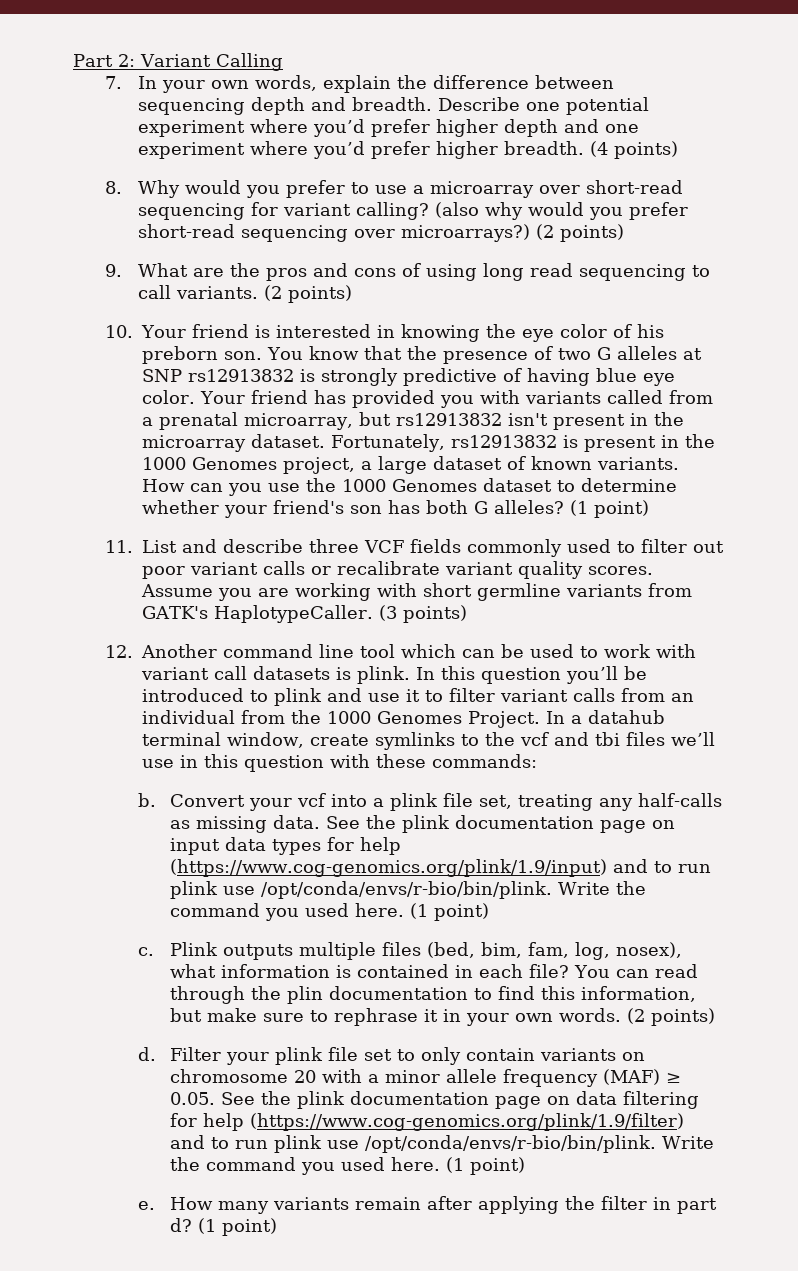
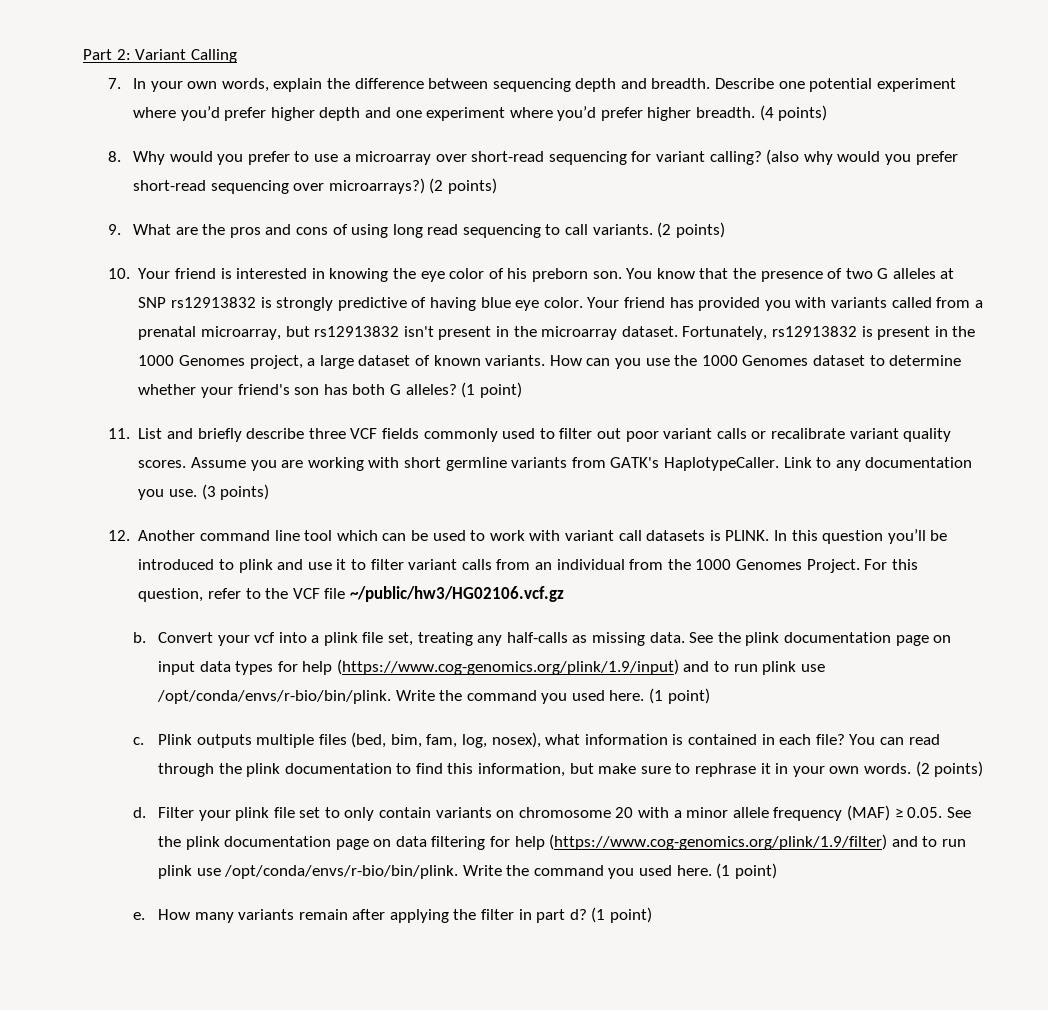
(218, 546) none -> [197,428,242,442] briefly
(374, 614) none -> [783,457,973,471] [138,489,198,500] Link to any documentation you use.
[357,666,411,684] plink. -> [725,530,770,541] PLINK.
[546,710,666,724] [142,732,716,750] [142,754,538,772] In a datahub terminal window, create symlinks to the vcf and tbi files we’ll use in this question with these commands: -> [864,559,918,570] [138,586,565,602] For this question, refer to the VCF file ~/public/hw3/HG02106.vcf.gz
[287,986,324,1004] plin -> [246,763,281,777] plink

